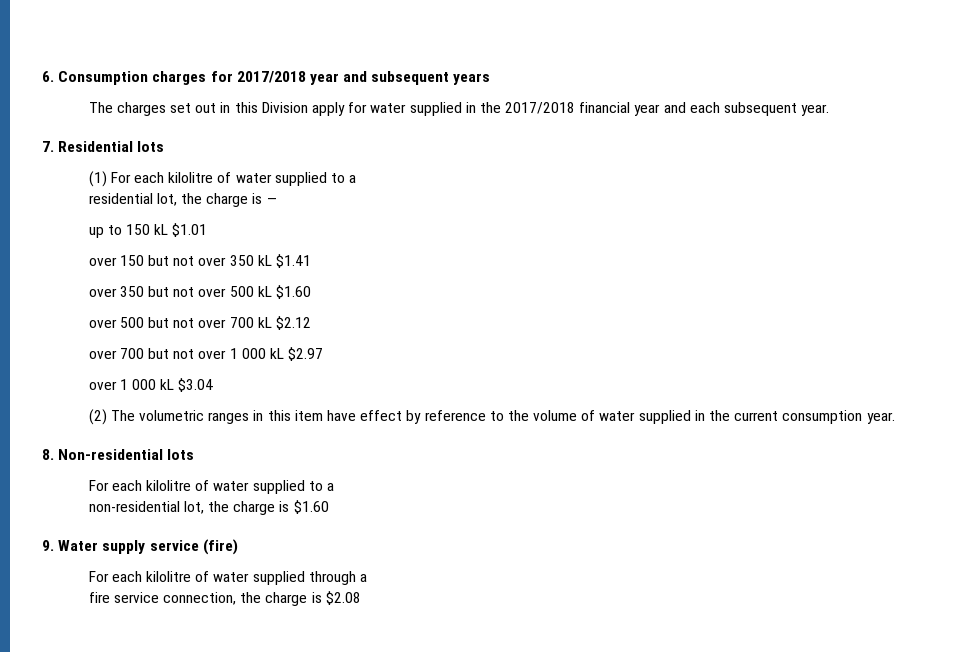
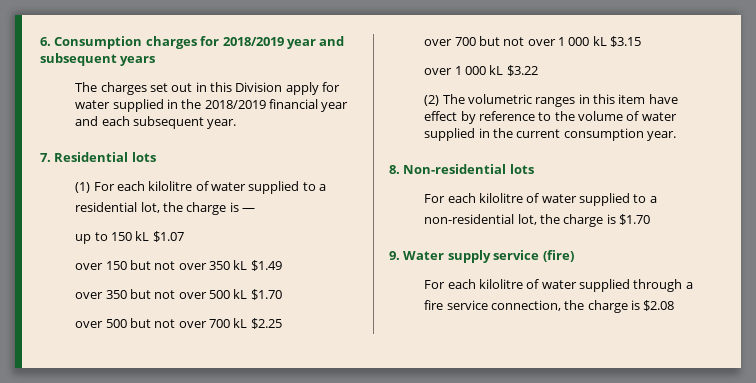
[236,71,306,83] 2017/2018 -> [222,37,284,46] 2018/2019
[505,102,576,114] 2017/2018 -> [204,100,266,109] 2018/2019
[172,223,208,237] $1.01 -> [152,231,184,242] $1.07
[275,254,311,268] $1.41 -> [250,260,282,271] $1.49
[275,285,311,299] $1.60 -> [250,289,282,300] $1.70
[275,316,311,330] $2.12 -> [250,318,282,329] $2.25
[288,347,324,361] [88,378,214,392] $2.97 // over 1 000 kL $3.04 -> [610,36,642,47] [424,65,538,76] $3.15 // over 1 000 kL $3.22
[293,500,329,514] $1.60 -> [619,214,651,225] $1.70

